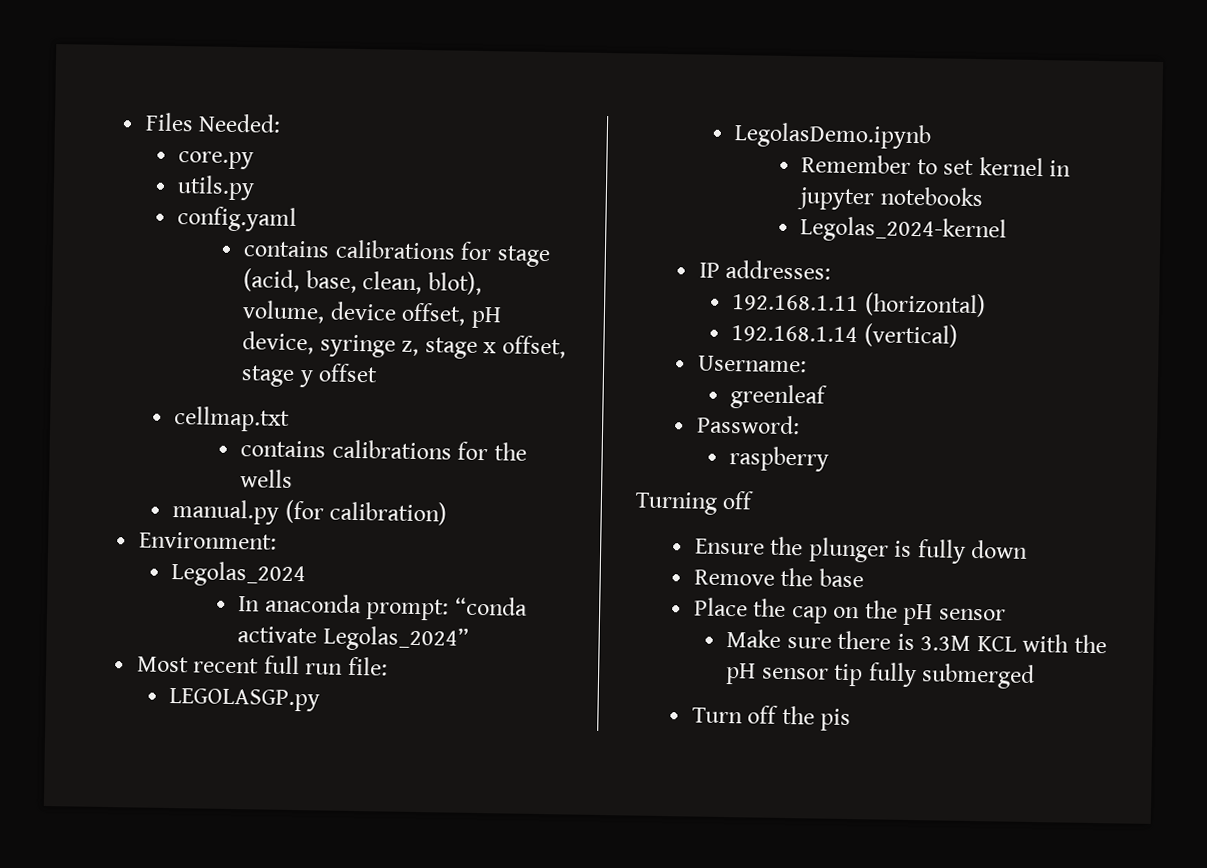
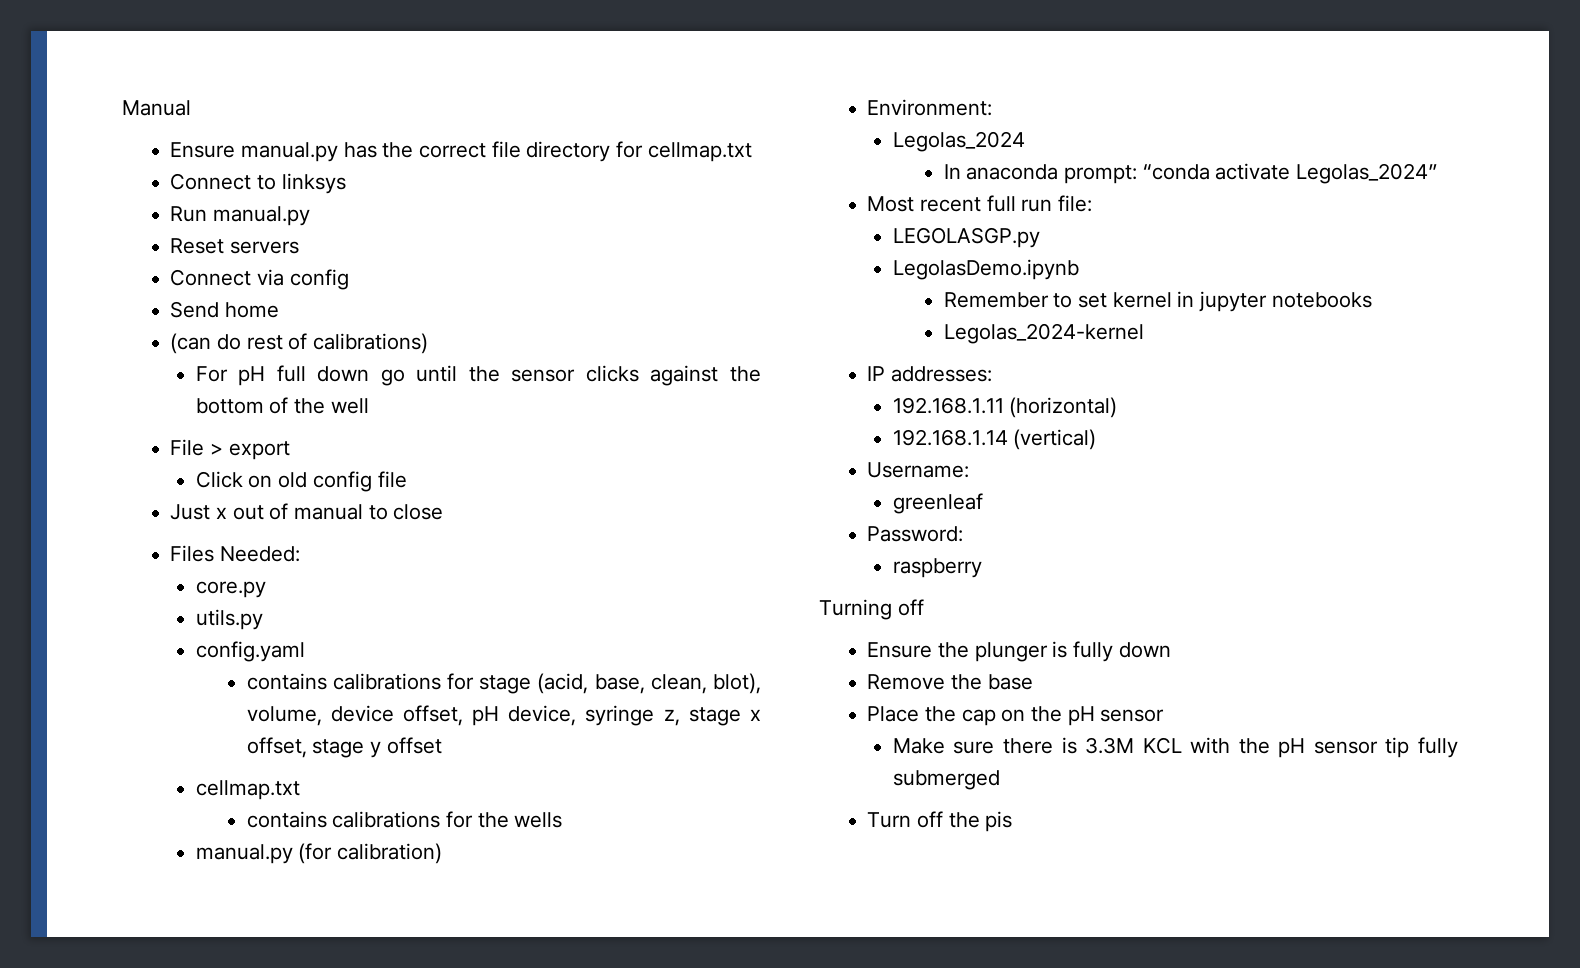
(144, 122) none -> [122,100,191,116] [170,141,752,162] [170,173,346,194] [170,206,311,226] [170,238,300,254] [170,269,349,290] [170,301,280,318] [170,333,429,354] [195,365,761,386] [195,397,369,414] [170,439,290,460] [195,471,407,492] [170,503,444,520] Manual // Ensure manual.py has the correct file directory for cellmap.txt // Connect to linksys // Run manual.py // Reset servers // Connect via config // Send home // (can do rest of calibrations) // For pH full down go until the sensor clicks against the bottom of the well // File > export // Click on old config file // Just x out of manual to close //

